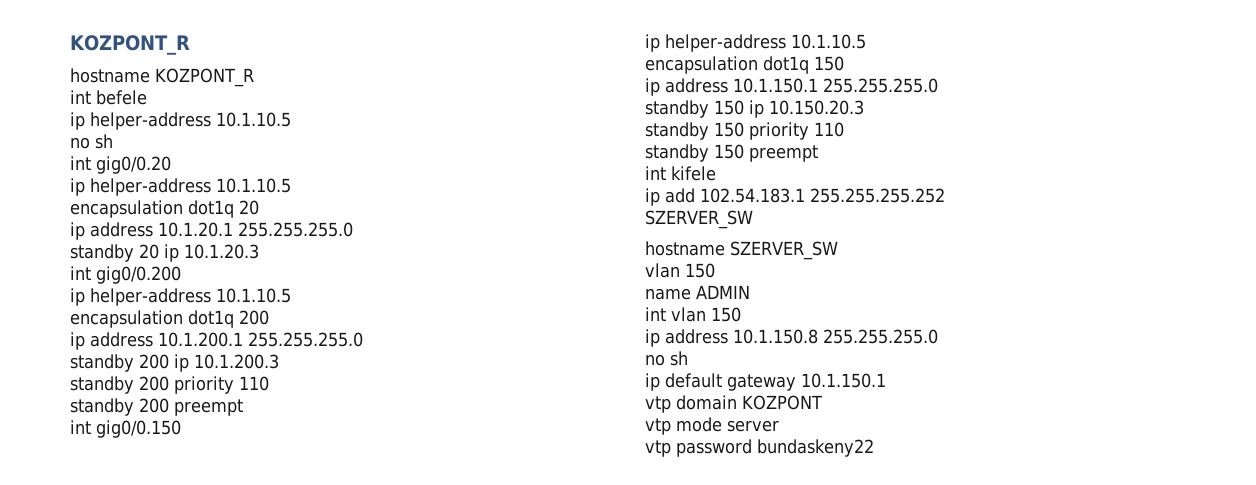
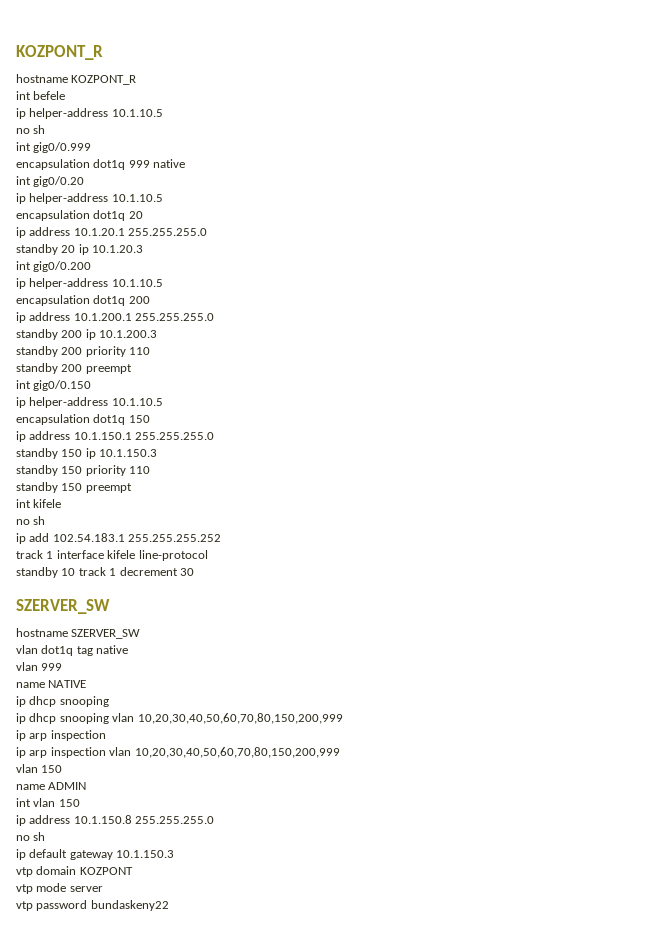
(113, 141) none -> [16,142,92,153] [16,159,186,170] // int gig0/0.999 // encapsulation dot1q 999 native
[769,100,864,115] 10.150.20.3 -> [99,449,158,457] 10.1.150.3
(716, 173) none -> [16,516,46,525] // no sh
[645,210,753,229] [645,241,838,260] SZERVER_SW // hostname SZERVER_SW -> [16,550,208,561] [16,567,194,578] [16,599,110,614] [16,628,141,639] [16,645,129,656] [16,662,63,671] [16,680,87,688] [16,696,109,707] [16,713,343,724] [16,730,106,741] [16,747,340,758] track 1 interface kifele line-protocol // standby 10 track 1 decrement 30 // SZERVER_SW // hostname SZERVER_SW // vlan dot1q tag native // vlan 999 // name NATIVE // ip dhcp snooping // ip dhcp snooping vlan 10,20,30,40,50,60,70,80,150,200,999 // ip arp inspection // ip arp inspection vlan 10,20,30,40,50,60,70,80,150,200,999
[801,373,886,388] 10.1.150.1 -> [116,850,175,858] 10.1.150.3

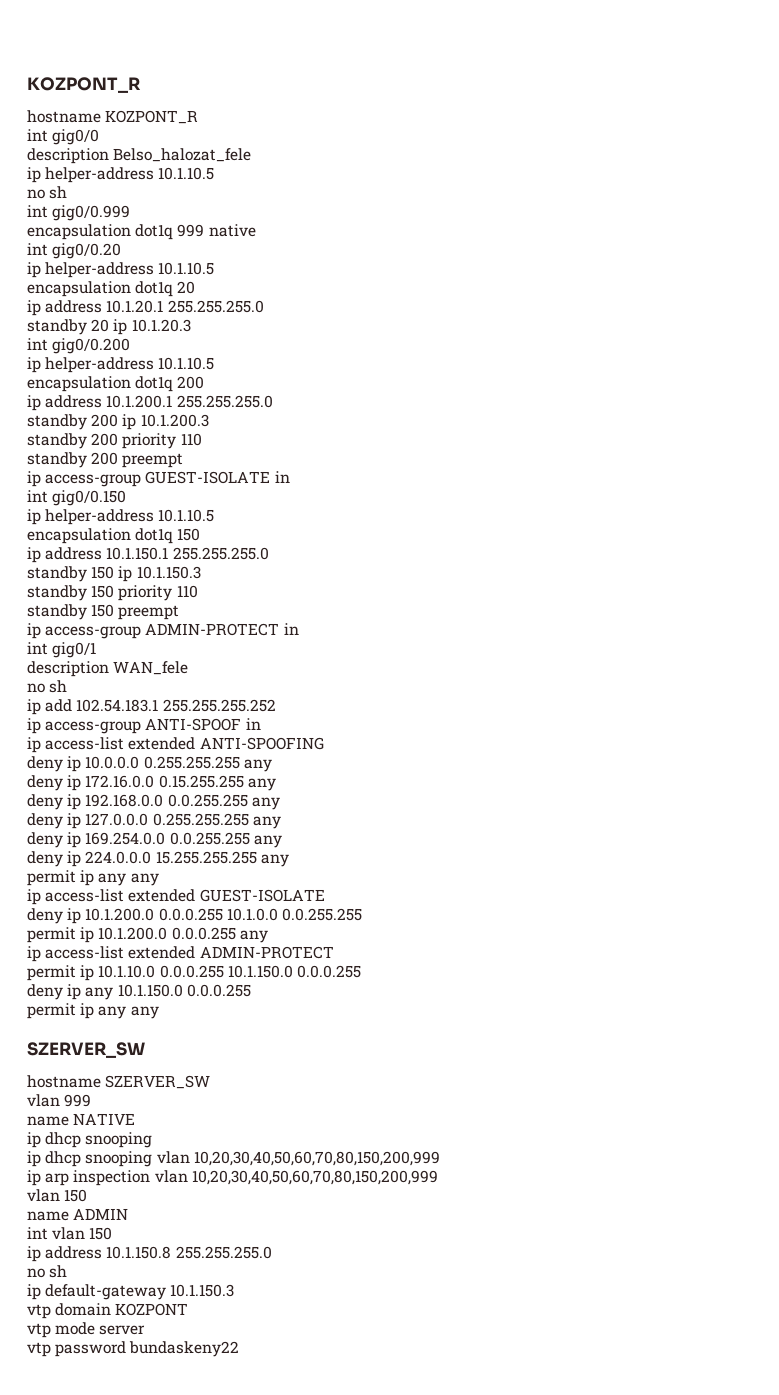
[33,91,66,100] befele -> [52,129,100,145] [27,148,252,164] gig0/0 // description Belso_halozat_fele
(132, 369) none -> [27,471,290,487] // ip access-group GUEST-ISOLATE in
[16,499,62,508] int kifele -> [27,623,299,639] [27,642,97,658] [27,661,189,677] ip access-group ADMIN-PROTECT in // int gig0/1 // description WAN_fele
[16,550,208,561] [16,567,194,578] track 1 interface kifele line-protocol // standby 10 track 1 decrement 30 -> [27,718,261,734] [27,737,324,753] [27,756,272,772] [27,775,276,791] [27,794,280,810] [27,813,281,829] [27,832,282,848] [27,851,289,867] [27,870,159,886] [27,889,325,905] [27,908,362,924] [27,927,268,943] [27,946,334,962] [27,965,361,981] [27,984,251,1000] [27,1003,159,1019] ip access-group ANTI-SPOOF in // ip access-list extended ANTI-SPOOFING // deny ip 10.0.0.0 0.255.255.255 any // deny ip 172.16.0.0 0.15.255.255 any // deny ip 192.168.0.0 0.0.255.255 any // deny ip 127.0.0.0 0.255.255.255 any // deny ip 169.254.0.0 0.0.255.255 any // deny ip 224.0.0.0 15.255.255.255 any // permit ip any any // ip access-list extended GUEST-ISOLATE // deny ip 10.1.200.0 0.0.0.255 10.1.0.0 0.0.255.255 // permit ip 10.1.200.0 0.0.0.255 any // ip access-list extended ADMIN-PROTECT // permit ip 10.1.10.0 0.0.0.255 10.1.150.0 0.0.0.255 // deny ip any 10.1.150.0 0.0.0.255 // permit ip any any
[16,645,129,656] // vlan dot1q tag native -> (211, 1082) none
[16,747,106,758] // ip arp inspection -> (151, 1178) none
[29,849,113,860] default gateway -> [45,1284,167,1300] default-gateway

